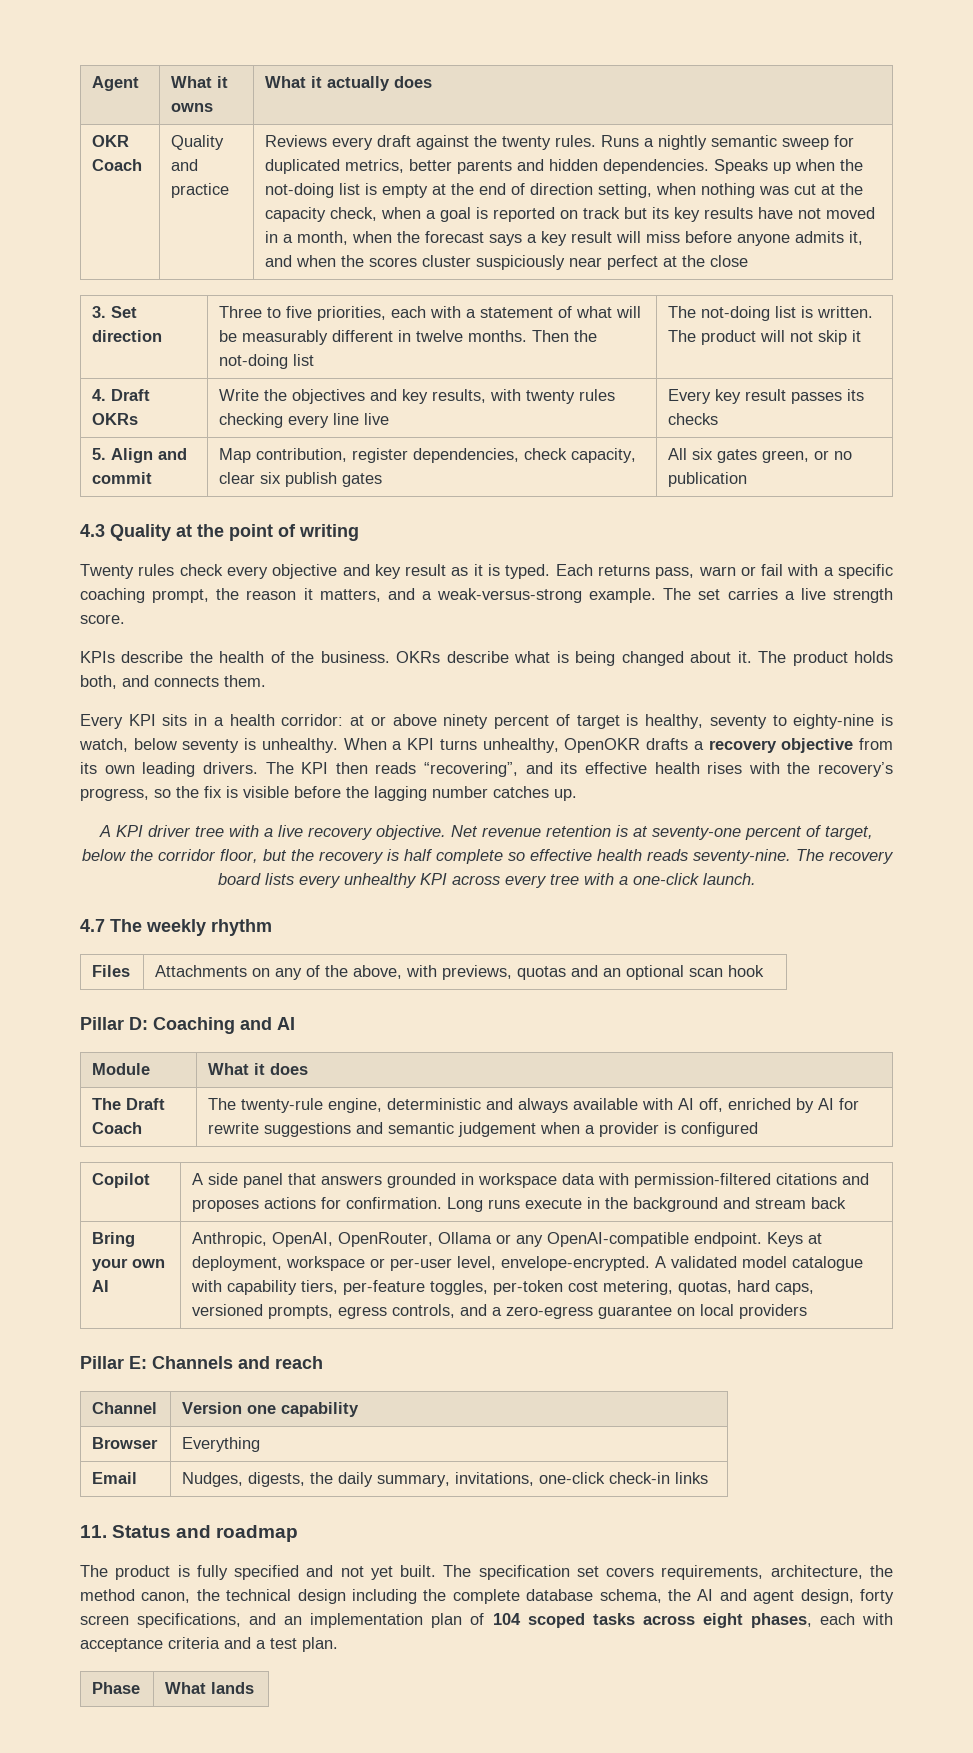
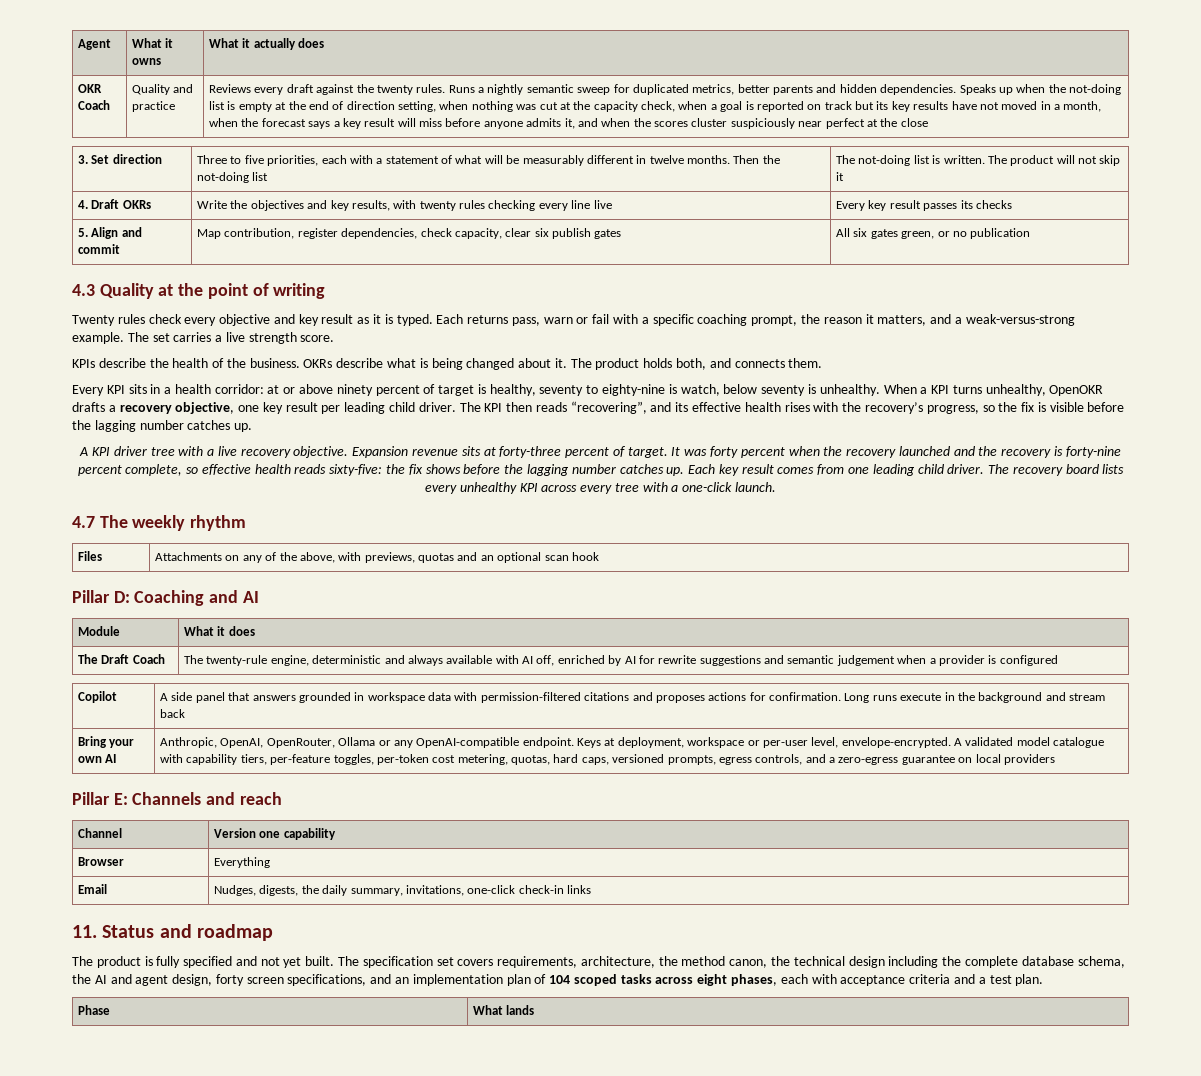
[781,738,894,753] [80,762,258,777] objective from its own leading drivers. -> [175,402,456,414] objective, one key result per leading child driver.
[451,825,873,840] [81,849,791,864] Net revenue retention is at seventy-one percent of target, below the corridor floor, but the recovery is half complete so effective health reads seventy-nine. -> [352,446,1121,458] [77,464,985,476] Expansion revenue sits at forty-three percent of target. It was forty percent when the recovery launched and the recovery is forty-nine percent complete, so effective health reads sixty-five: the fix shows before the lagging number catches up. Each key result comes from one leading child driver.

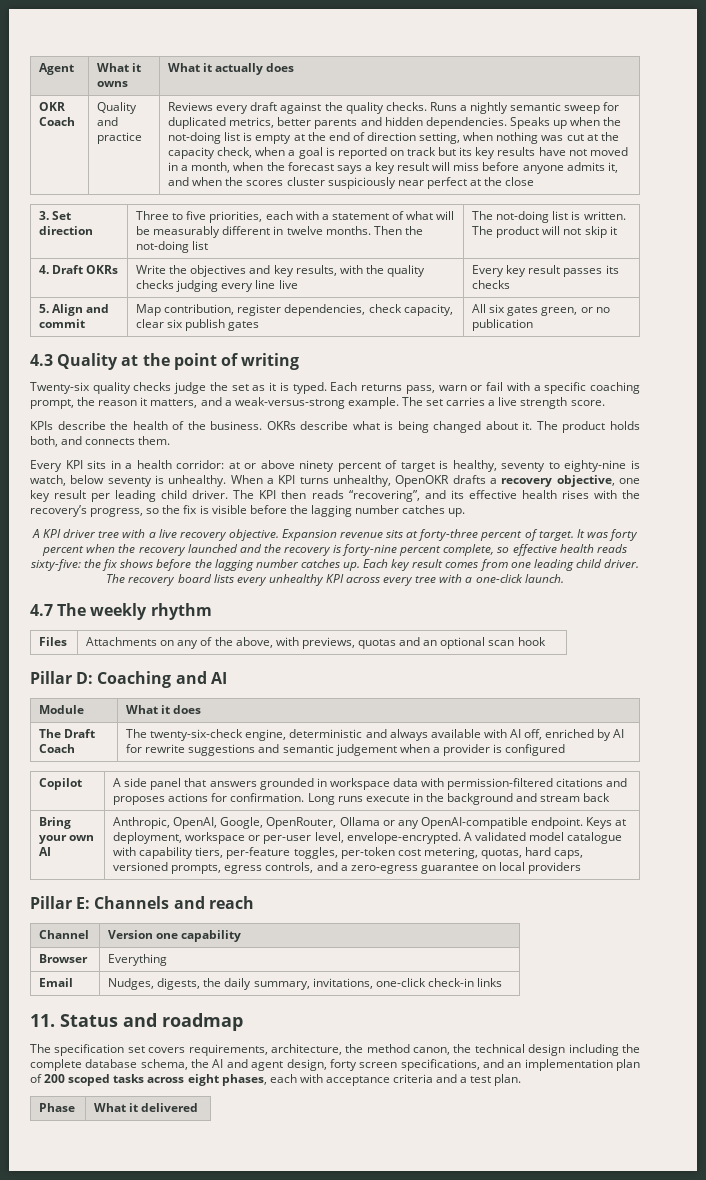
[376,84,446,95] twenty rules. -> [345,102,427,114] quality checks.
[419,200,536,211] twenty rules checking -> [365,265,425,277] [136,280,219,292] the quality checks judging
[72,314,354,326] Twenty rules check every objective and key result -> [30,382,249,394] Twenty-six quality checks judge the set
[206,655,268,666] twenty-rule -> [150,729,244,741] twenty-six-check
(264, 743) none -> [220,817,264,829] Google,
[96,956,360,968] product is fully specified and not yet built. The -> (51, 1048) none
[549,975,571,984] 104 -> [44,1074,66,1083] 200
[506,1005,535,1015] lands -> [129,1103,199,1112] it delivered

